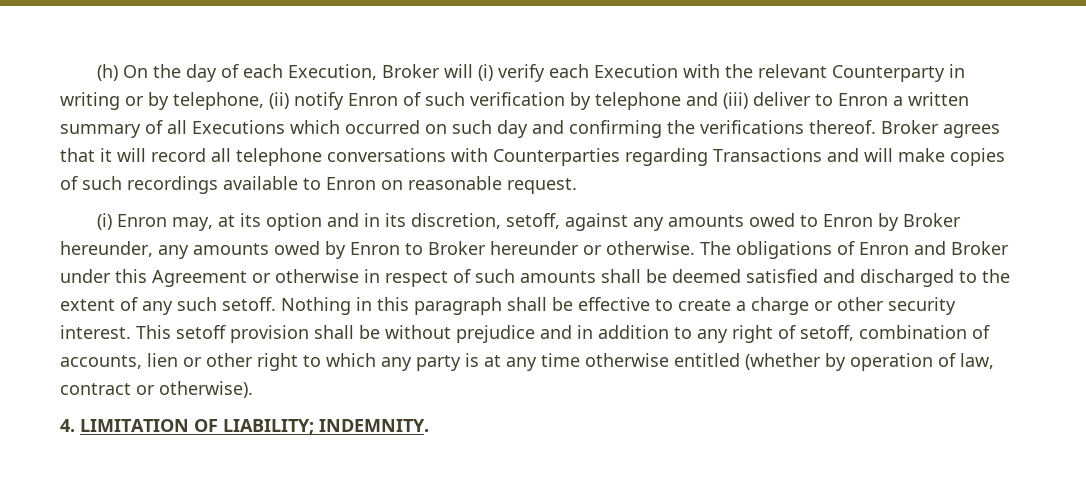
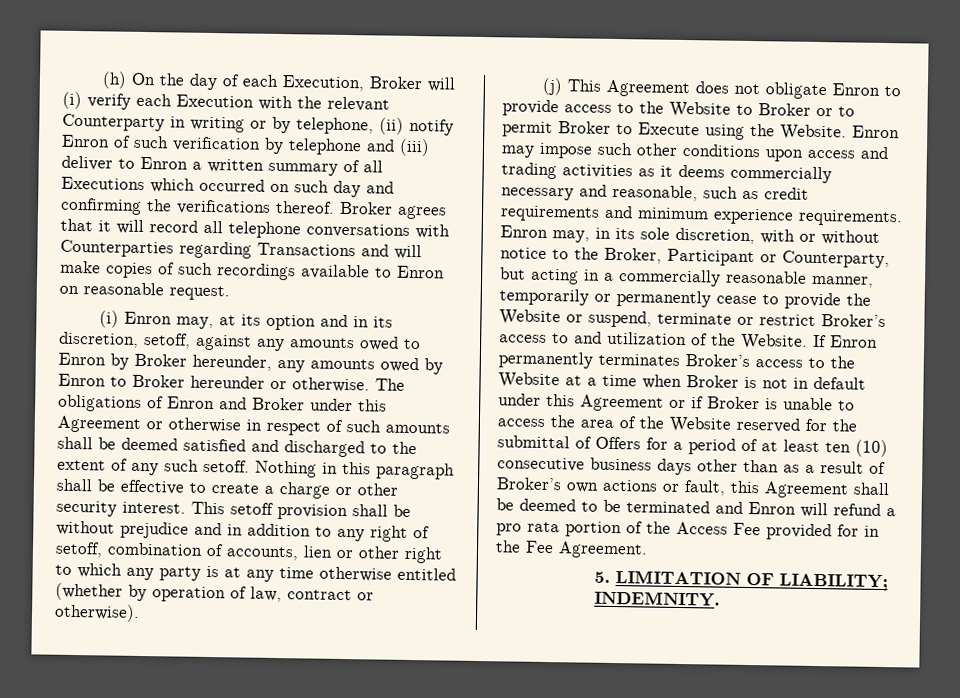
[60,419,75,432] 4. -> [542,77,902,100] [502,99,855,118] [502,121,900,141] [501,142,889,162] [501,162,832,184] [501,184,809,202] [500,205,903,227] [500,225,880,245] [500,247,890,269] [500,267,874,288] [499,288,871,310] [499,309,886,328] [499,331,878,350] [498,351,855,369] [498,372,866,390] [498,393,855,412] [497,415,857,433] [497,435,888,458] [497,457,886,476] [496,477,890,499] [496,498,896,518] [496,521,880,541] [495,540,648,559] [593,571,610,583] (j) This Agreement does not obligate Enron to provide access to the Website to Broker or to permit Broker to Execute using the Website. Enron may impose such other conditions upon access and trading activities as it deems commercially necessary and reasonable, such as credit requirements and minimum experience requirements. Enron may, in its sole discretion, with or without notice to the Broker, Participant or Counterparty, but acting in a commercially reasonable manner, temporarily or permanently cease to provide the Website or suspend, terminate or restrict Broker’s access to and utilization of the Website. If Enron permanently terminates Broker’s access to the Website at a time when Broker is not in default under this Agreement or if Broker is unable to access the area of the Website reserved for the submittal of Offers for a period of at least ten (10) consecutive business days other than as a result of Broker’s own actions or fault, this Agreement shall be deemed to be terminated and Enron will refund a pro rata portion of the Access Fee provided for in the Fee Agreement. // 5.

